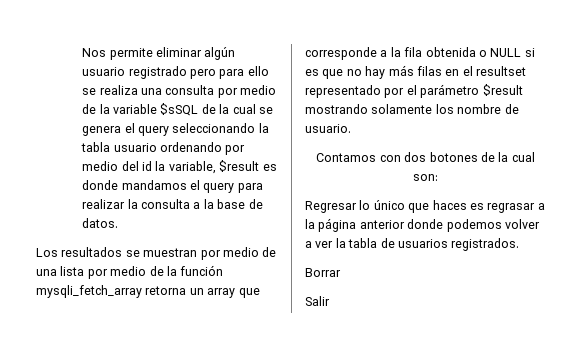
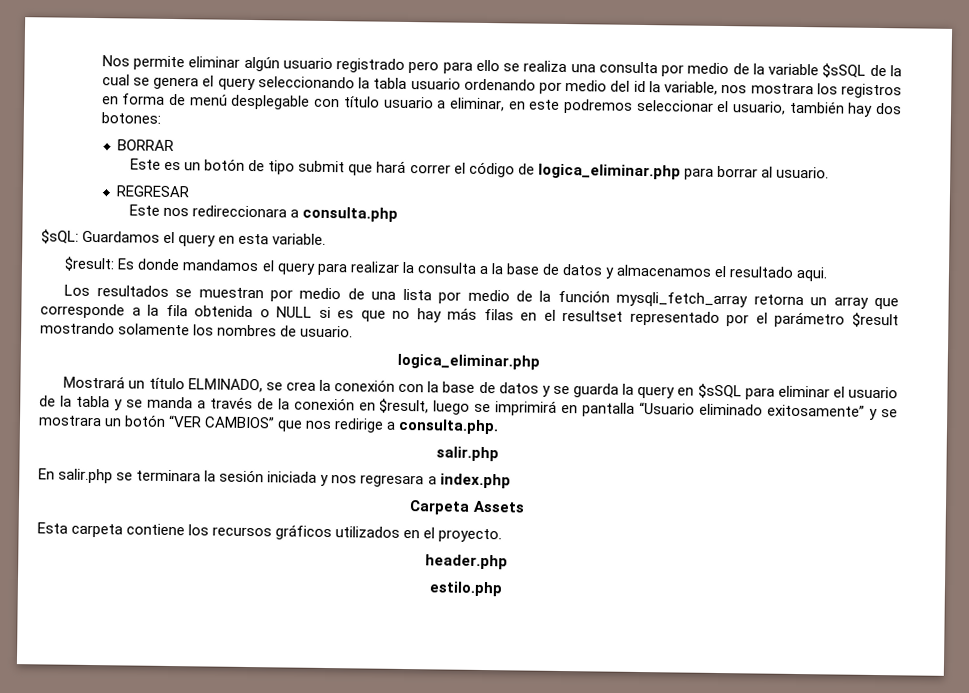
[219,160,277,172] $result es -> [721,83,902,99] [101,93,902,117] [100,112,161,124] [117,139,175,152] [130,158,829,180] [116,185,191,198] [129,204,399,222] [41,229,327,247] [64,256,136,272] nos mostrara los registros en forma de menú desplegable con título usuario a eliminar, en este podremos seleccionar el usuario, también hay dos botones: // BORRAR // Este es un botón de tipo submit que hará correr el código de logica_eliminar.php para borrar al usuario. // REGRESAR // Este nos redireccionara a consulta.php // $sQL: Guardamos el query en esta variable. // $result: Es
[82,218,119,228] datos. -> [562,263,829,282] datos y almacenamos el resultado aqui.
[457,104,502,114] nombre -> [217,324,278,337] nombres
[316,152,535,162] [413,174,438,181] [305,200,545,213] [305,218,540,232] [305,238,520,251] [305,268,341,277] [305,296,330,306] Contamos con dos botones de la cual son: // Regresar lo único que haces es regrasar a la página anterior donde podemos volver a ver la tabla de usuarios registrados. // Borrar // Salir -> [397,353,540,370] [63,375,898,400] [39,395,899,421] [38,414,500,435] [436,446,499,462] [38,468,511,489] [409,500,525,515] [37,522,503,543] [425,554,508,570] [429,581,502,597] logica_eliminar.php // Mostrará un título ELMINADO, se crea la conexión con la base de datos y se guarda la query en $sSQL para eliminar el usuario de la tabla y se manda a través de la conexión en $result, luego se imprimirá en pantalla “Usuario eliminado exitosamente” y se mostrara un botón “VER CAMBIOS” que nos redirige a consulta.php. // salir.php // En salir.php se terminara la sesión iniciada y nos regresara a index.php // Carpeta Assets // Esta carpeta contiene los recursos gráficos utilizados en el proyecto. // header.php // estilo.php

